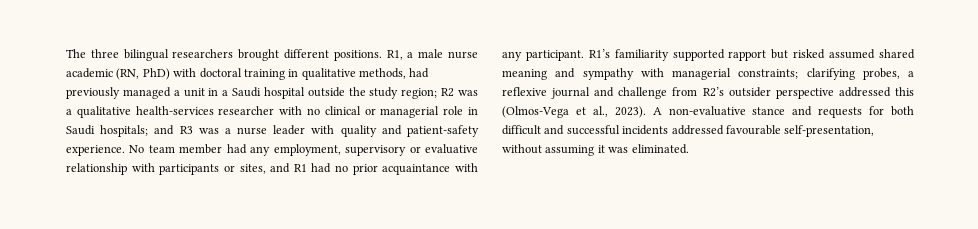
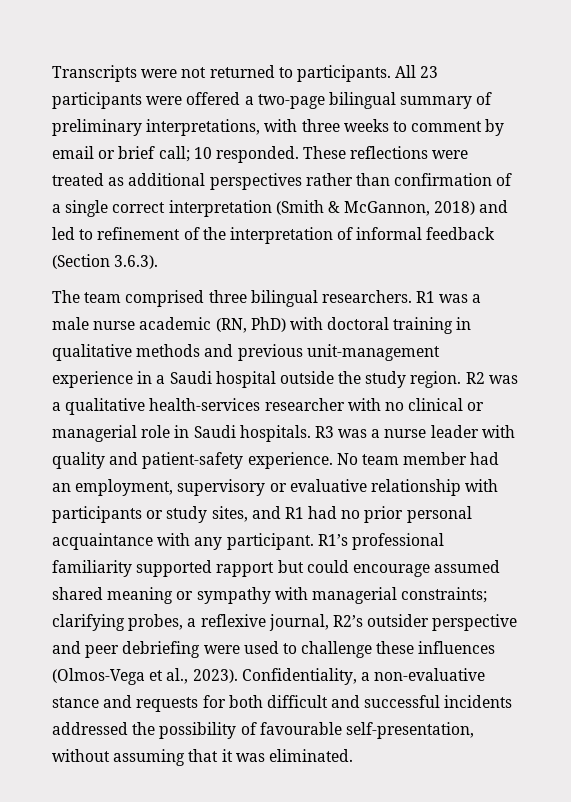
[66,49,403,61] The three bilingual researchers brought different positions. R1, -> [52,65,439,82] [52,92,493,109] [52,119,505,136] [52,146,469,163] [52,173,513,190] [52,200,509,217] [52,227,496,244] [52,254,159,269] [52,290,469,307] Transcripts were not returned to participants. All 23 participants were offered a two-page bilingual summary of preliminary interpretations, with three weeks to comment by email or brief call; 10 responded. These reflections were treated as additional perspectives rather than confirmation of a single correct interpretation (Smith & McGannon, 2018) and led to refinement of the interpretation of informal feedback (Section 3.6.3). // The team comprised three bilingual researchers. R1 was
[359,68,430,79] [66,87,205,99] methods, had previously managed a unit -> [136,344,440,361] [52,371,133,388] methods and previous unit-management experience
[401,88,438,99] region; -> [410,371,462,388] region.
[100,125,175,137] hospitals; and -> [239,425,311,442] hospitals.
[250,146,271,156] any -> [52,483,71,492] an
(235, 168) none -> [166,506,208,523] study
(378, 169) none -> [406,506,472,523] personal
(610, 53) none -> [351,533,444,550] professional
[793,49,826,59] risked -> [306,560,430,577] could encourage
[555,68,576,78] and -> [176,591,194,600] or
[551,87,914,99] journal and challenge from R2’s outsider perspective addressed this -> [268,614,518,631] [52,641,496,658] journal, R2’s outsider perspective and peer debriefing were used to challenge these influences
[652,107,662,115] A -> [241,668,370,685] Confidentiality, a
(724, 130) none -> [132,722,257,739] the possibility of
(595, 150) none -> [188,749,219,762] that

